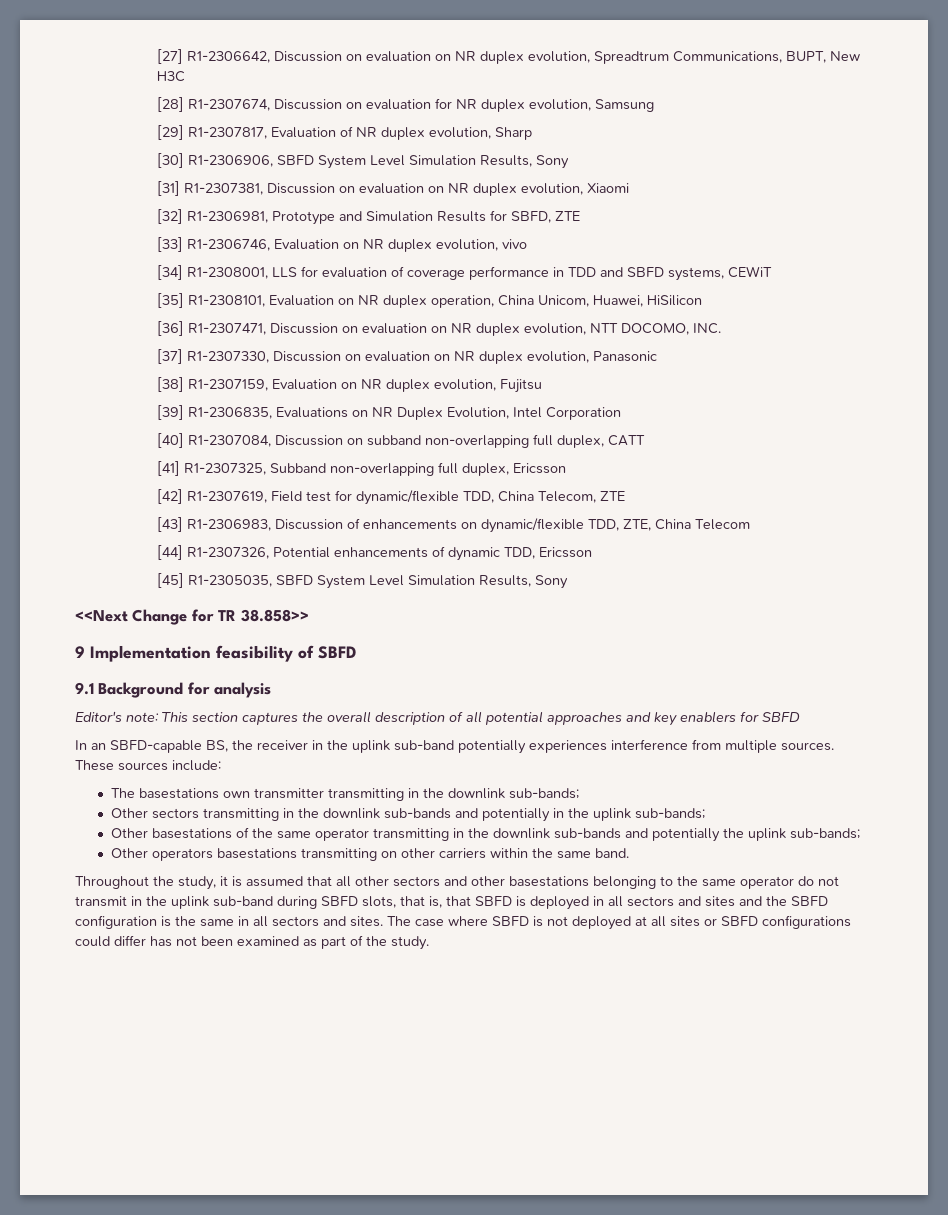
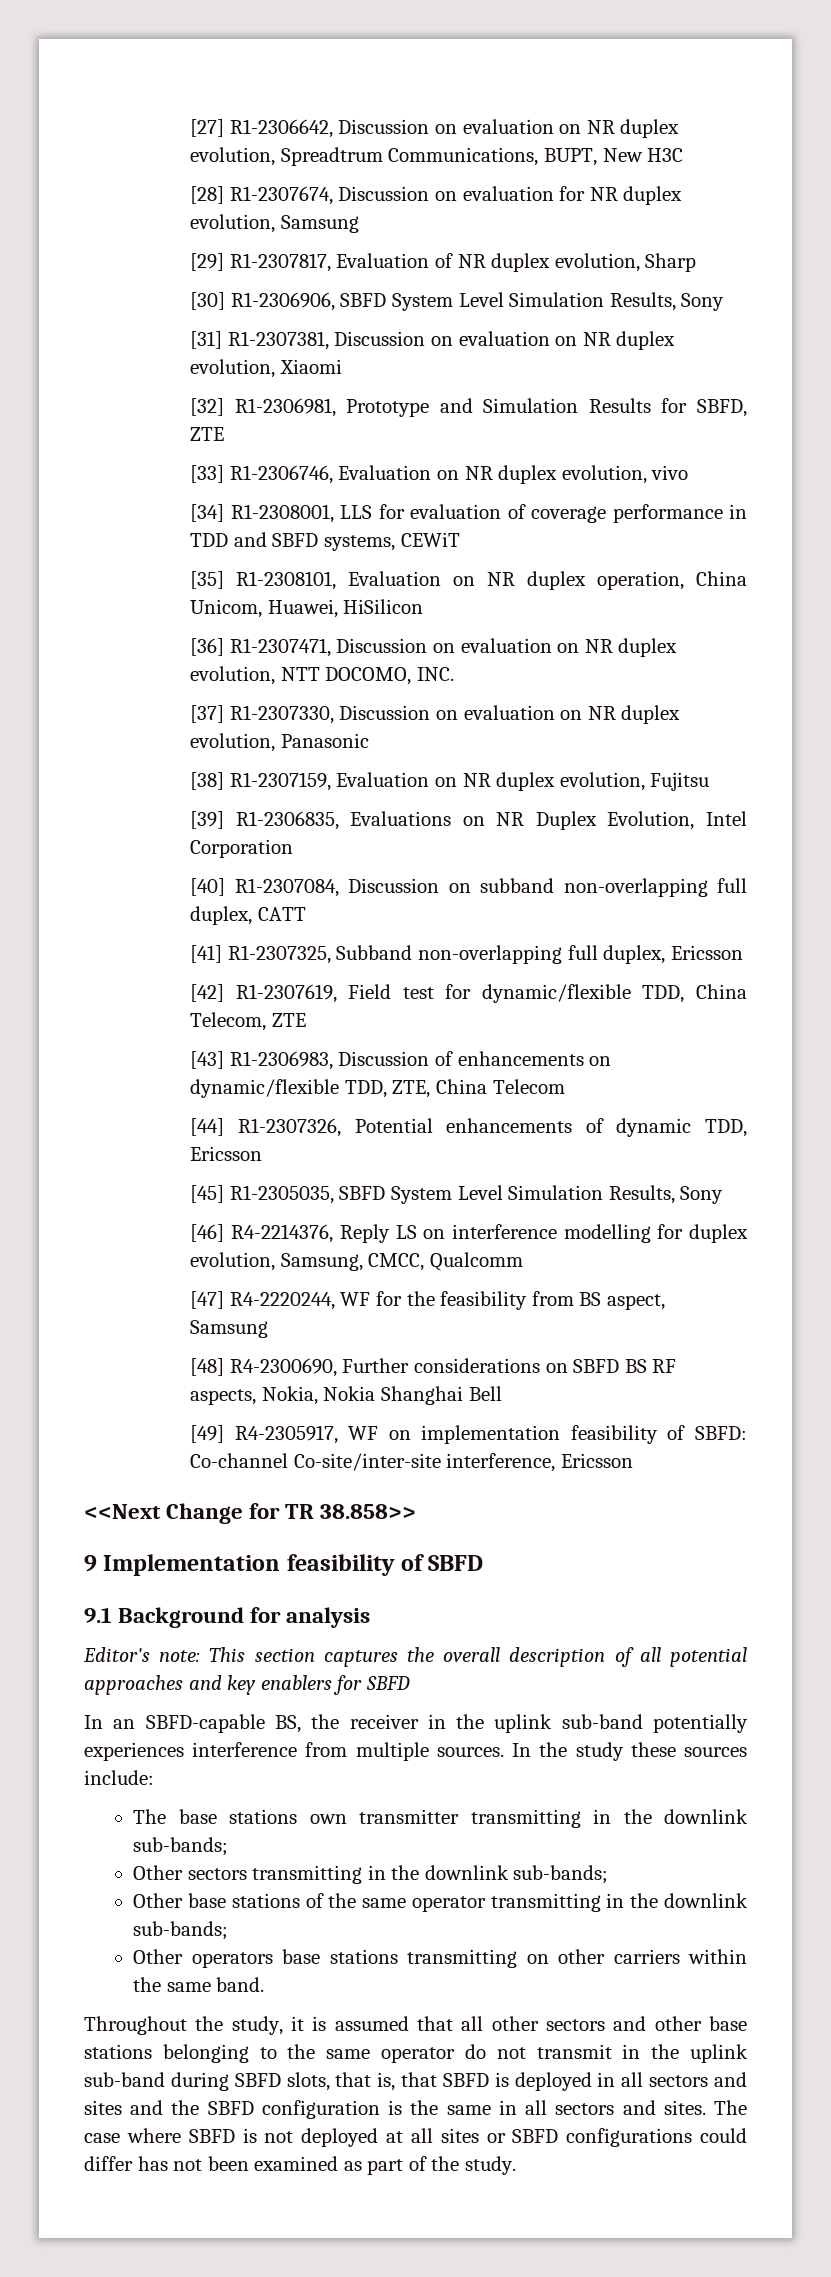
(568, 582) none -> [190,1224,748,1243] [190,1252,524,1271] [190,1291,665,1310] [190,1320,269,1338] [190,1358,677,1377] [190,1386,502,1405] [190,1425,747,1444] [190,1453,634,1472] // [46] R4-2214376, Reply LS on interference modelling for duplex evolution, Samsung, CMCC, Qualcomm // [47] R4-2220244, WF for the feasibility from BS aspect, Samsung // [48] R4-2300690, Further considerations on SBFD BS RF aspects, Nokia, Nokia Shanghai Bell // [49] R4-2305917, WF on implementation feasibility of SBFD: Co-channel Co-site/inter-site interference, Ericsson
[75,760,114,771] These -> [512,1742,676,1761] In the study these
[139,788,220,799] basestations -> [178,1809,298,1824] base stations
[384,808,706,822] [111,828,233,839] sub-bands and potentially in the uplink sub-bands; // Other basestations -> [513,1865,609,1884] [133,1893,300,1908] sub-bands; // Other base stations
[554,828,787,842] sub-bands and potentially the uplink -> (748, 1900) none
[217,848,298,859] basestations -> [282,1949,398,1964] base stations
[509,876,589,887] basestations -> [709,2016,748,2031] [84,2044,152,2059] base stations

